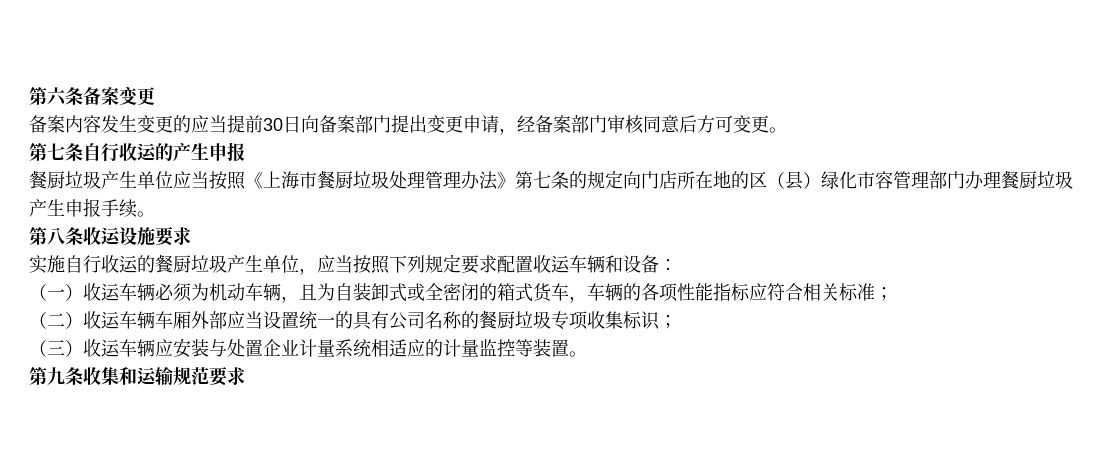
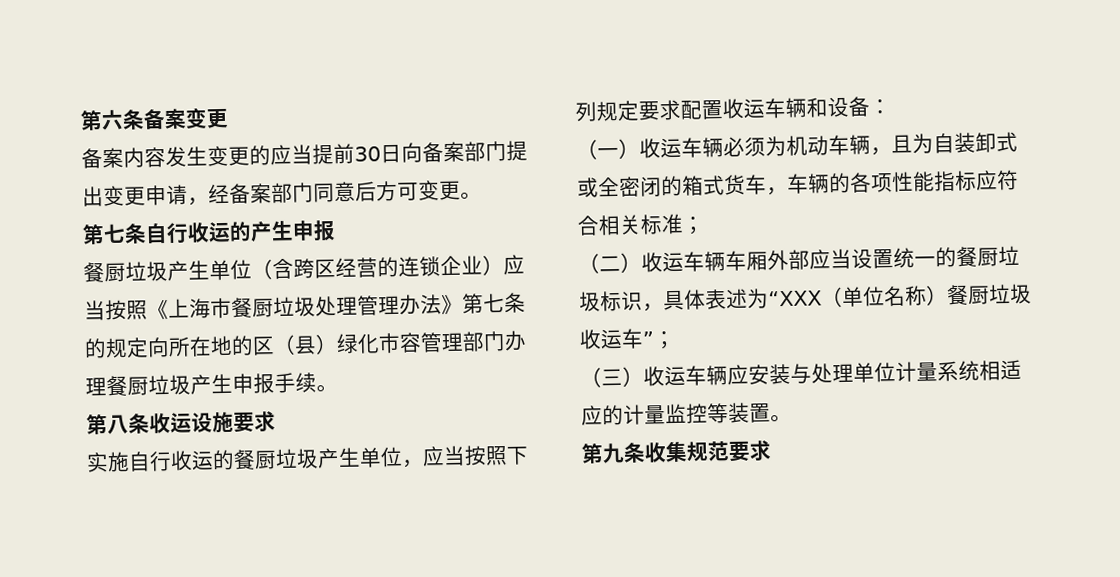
[607,115,644,134] 审核 -> (314, 192) none
(173, 180) none -> [251,255,504,280] （含跨区经营的连锁企业）
[641,170,677,189] 门店 -> (170, 347) none
[353,310,660,330] 具有公司名称的餐厨垃圾专项收集标识 -> [956,245,1020,267] [579,283,1032,312] [579,328,655,350] 餐厨垃圾标识，具体表述为“XXX（单位名称）餐厨垃圾收运车”
[245,339,299,357] 置企业 -> [832,362,896,383] 理单位
[119,366,173,385] 和运输 -> (688, 452) none

